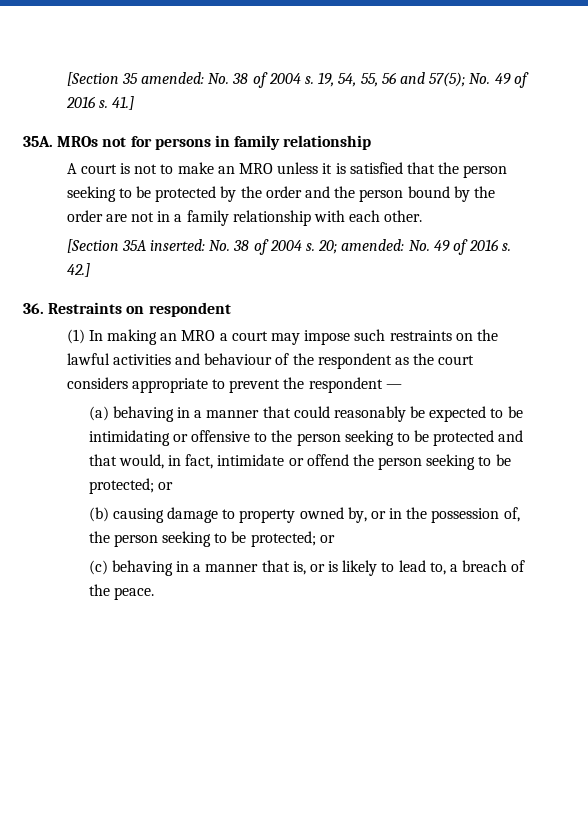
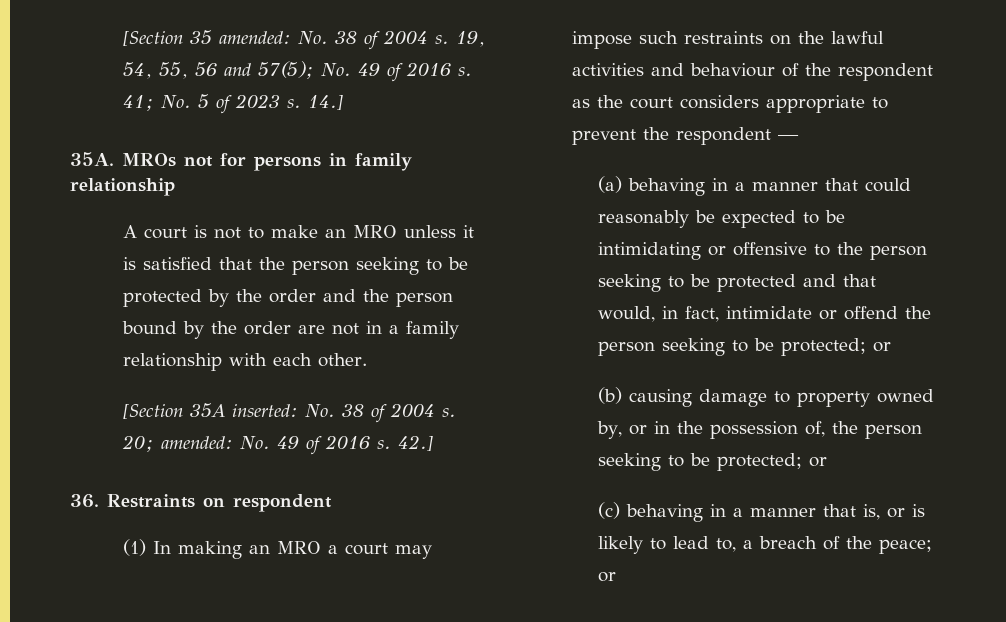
[112,96,135,110] 41.] -> [122,94,343,114] 41; No. 5 of 2023 s. 14.]
[113,587,154,600] peace. -> [879,539,933,554] [598,572,617,582] peace; or

